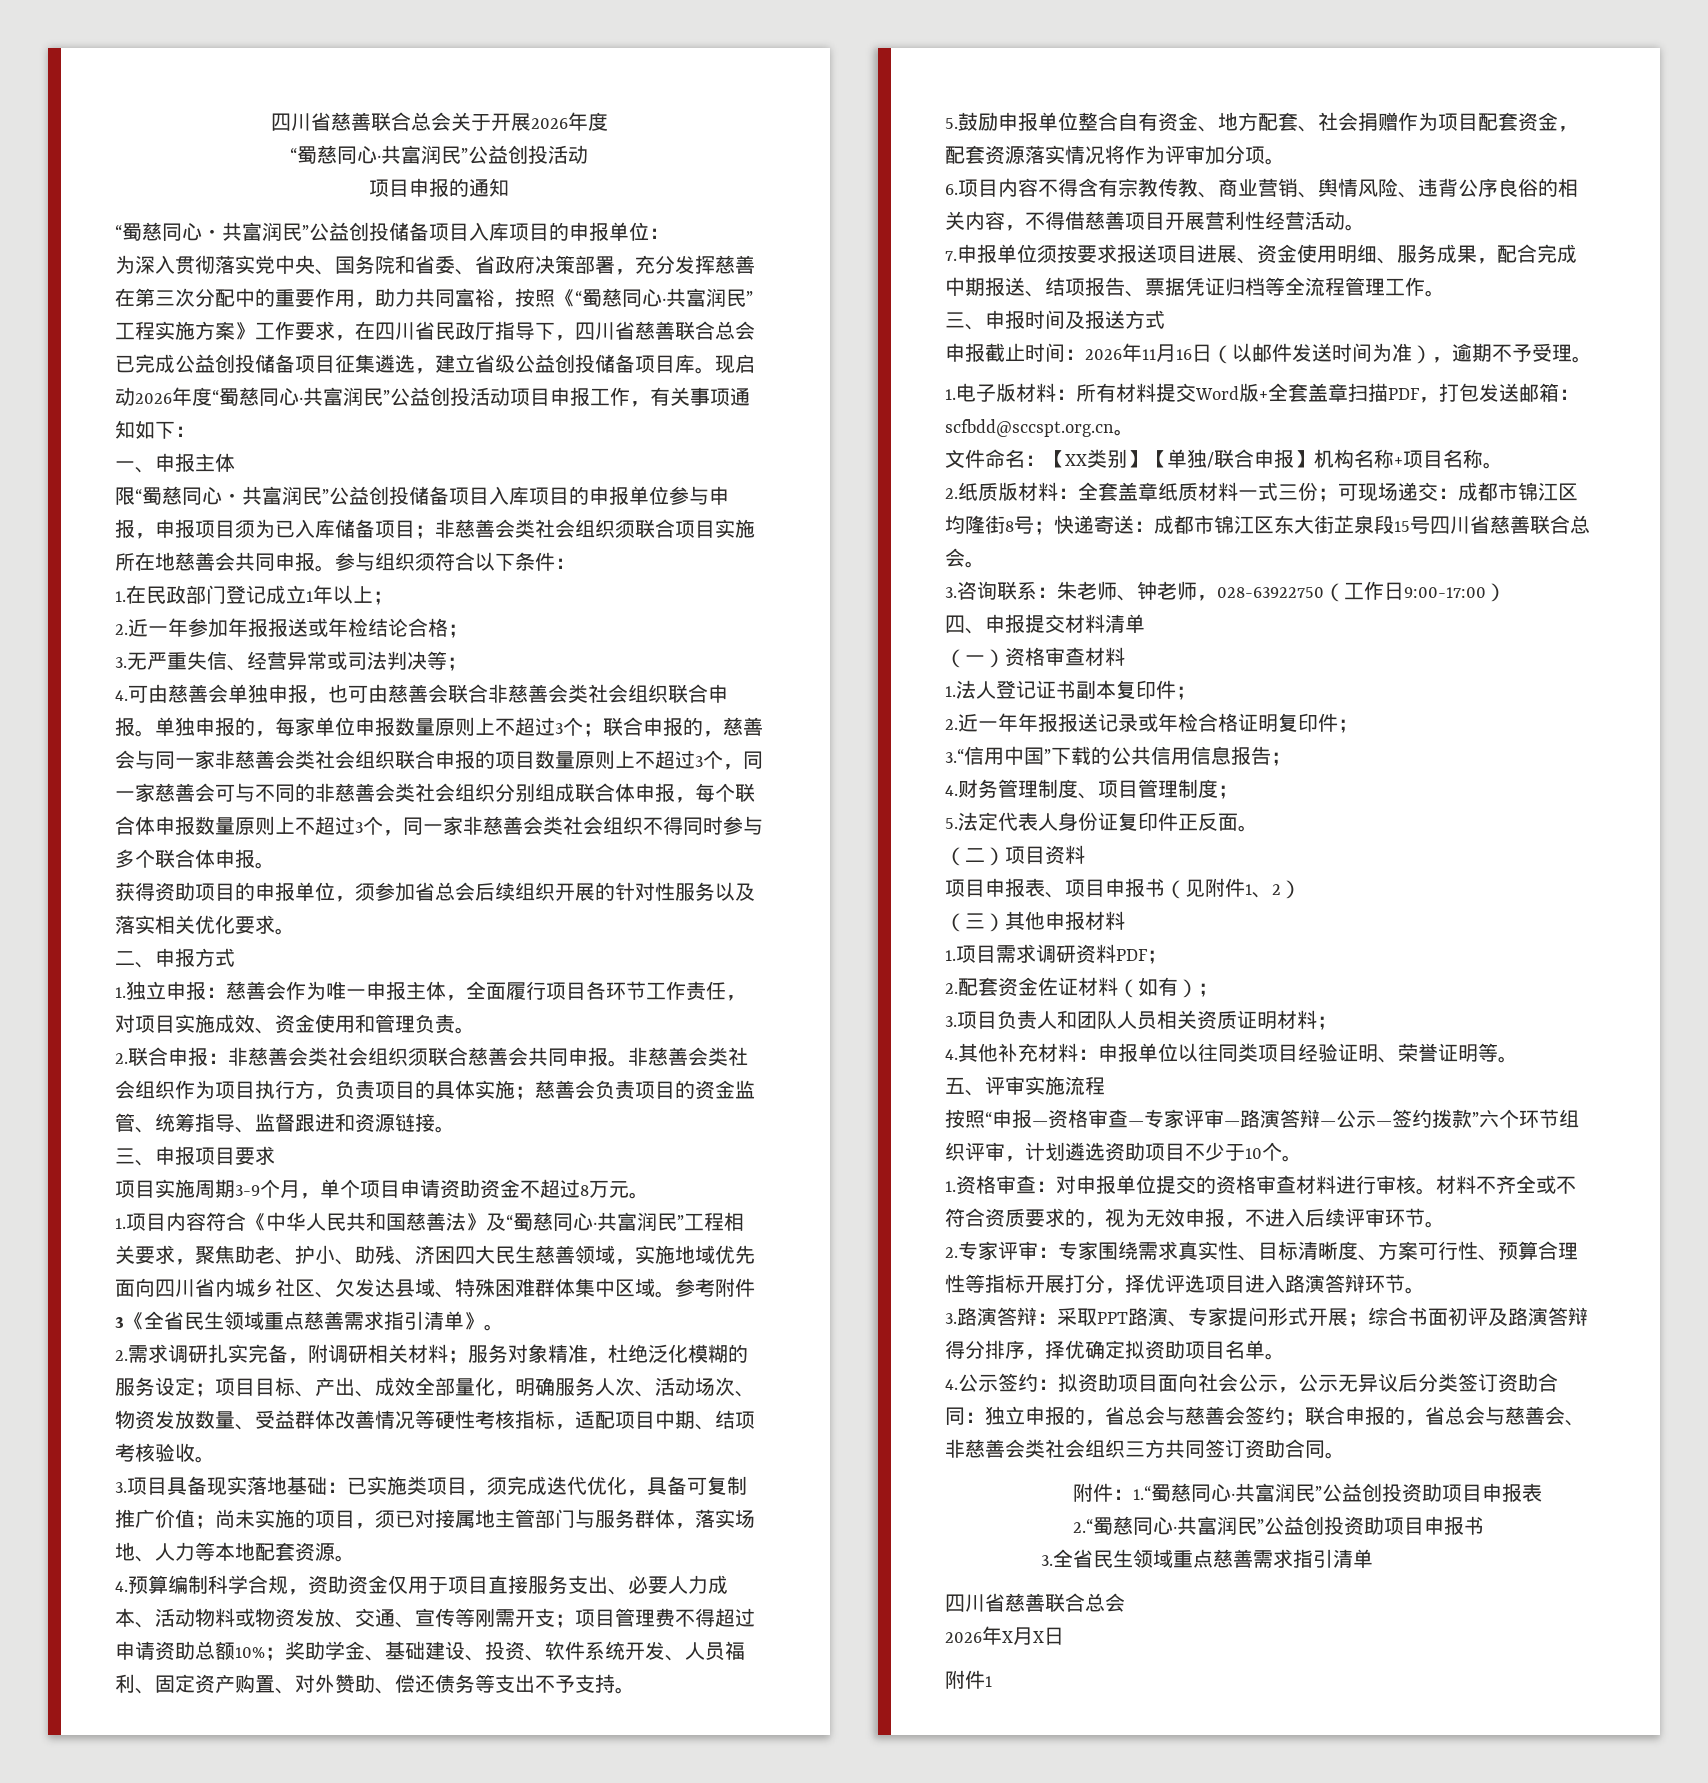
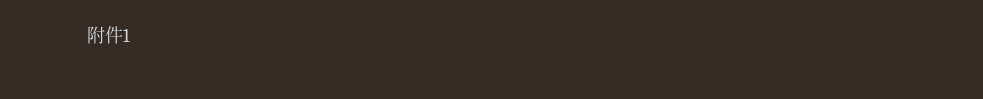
[270,112,608,131] [290,145,588,164] [369,178,509,197] [115,222,669,241] [115,255,755,275] [115,288,753,308] [115,321,755,341] [115,354,755,374] [115,387,750,407] [115,420,195,439] [115,453,235,473] [115,486,729,505] [115,519,755,539] [115,552,575,572] [115,585,393,605] [115,618,468,638] [115,651,467,671] [115,684,728,704] [115,717,763,737] [115,750,763,770] [115,783,755,803] [115,816,763,836] [115,849,275,869] [115,882,755,902] [115,915,295,935] [115,948,235,968] [115,981,746,1001] [115,1014,475,1034] [115,1047,748,1067] [115,1080,755,1100] [115,1113,455,1133] [115,1146,275,1166] [115,1179,649,1199] [115,1212,744,1231] [115,1245,755,1265] [115,1278,755,1298] [115,1311,504,1331] [115,1344,748,1364] [115,1377,755,1397] [115,1410,755,1430] [115,1443,215,1463] [115,1476,747,1496] [115,1509,755,1529] [115,1542,355,1562] [115,1575,728,1595] [115,1608,755,1628] [115,1641,745,1661] [115,1674,635,1694] [945,112,1578,132] [945,145,1285,165] [945,178,1578,198] [945,211,1365,231] [945,244,1577,264] [945,277,1445,297] [945,310,1165,330] [945,343,1592,364] [945,383,1579,403] [945,419,1134,437] [945,449,1503,469] [945,482,1578,502] [945,515,1590,535] [945,548,985,568] [945,581,1506,602] [945,614,1145,634] [945,647,1125,668] [945,680,1196,700] [945,713,1358,733] [945,746,1291,766] [945,779,1238,799] [945,812,1258,832] [945,845,1085,866] [945,878,1301,899] [945,911,1125,932] [945,944,1167,964] [945,977,1218,998] [945,1010,1337,1030] [945,1043,1518,1063] [945,1076,1105,1096] [945,1109,1579,1129] [945,1142,1302,1162] [945,1175,1576,1195] [945,1208,1445,1228] [945,1241,1578,1261] [945,1274,1425,1294] [945,1307,1588,1327] [945,1340,1285,1360] [945,1373,1558,1393] [945,1406,1585,1426] [945,1439,1345,1459] [1072,1483,1542,1503] [1072,1516,1484,1536] [1040,1549,1373,1568] [945,1593,1125,1612] [945,1626,1064,1645] 四川省慈善联合总会关于开展2026年度 // “蜀慈同心·共富润民”公益创投活动 // 项目申报的通知 // “蜀慈同心・共富润民”公益创投储备项目入库项目的申报单位： // 为深入贯彻落实党中央、国务院和省委、省政府决策部署，充分发挥慈善在第三次分配中的重要作用，助力共同富裕，按照《“蜀慈同心·共富润民”工程实施方案》工作要求，在四川省民政厅指导下，四川省慈善联合总会已完成公益创投储备项目征集遴选，建立省级公益创投储备项目库。现启动2026年度“蜀慈同心·共富润民”公益创投活动项目申报工作，有关事项通知如下： // 一、申报主体 // 限“蜀慈同心・共富润民”公益创投储备项目入库项目的申报单位参与申报，申报项目须为已入库储备项目；非慈善会类社会组织须联合项目实施所在地慈善会共同申报。参与组织须符合以下条件： // 1.在民政部门登记成立1年以上； // 2.近一年参加年报报送或年检结论合格； // 3.无严重失信、经营异常或司法判决等； // 4.可由慈善会单独申报，也可由慈善会联合非慈善会类社会组织联合申报。单独申报的，每家单位申报数量原则上不超过3个；联合申报的，慈善会与同一家非慈善会类社会组织联合申报的项目数量原则上不超过3个，同一家慈善会可与不同的非慈善会类社会组织分别组成联合体申报，每个联合体申报数量原则上不超过3个，同一家非慈善会类社会组织不得同时参与多个联合体申报。 // 获得资助项目的申报单位，须参加省总会后续组织开展的针对性服务以及落实相关优化要求。 // 二、申报方式 // 1.独立申报：慈善会作为唯一申报主体，全面履行项目各环节工作责任，对项目实施成效、资金使用和管理负责。 // 2.联合申报：非慈善会类社会组织须联合慈善会共同申报。非慈善会类社会组织作为项目执行方，负责项目的具体实施；慈善会负责项目的资金监管、统筹指导、监督跟进和资源链接。 // 三、申报项目要求 // 项目实施周期3-9个月，单个项目申请资助资金不超过8万元。 // 1.项目内容符合《中华人民共和国慈善法》及“蜀慈同心·共富润民”工程相关要求，聚焦助老、护小、助残、济困四大民生慈善领域，实施地域优先面向四川省内城乡社区、欠发达县域、特殊困难群体集中区域。参考附件3《全省民生领域重点慈善需求指引清单》。 // 2.需求调研扎实完备，附调研相关材料；服务对象精准，杜绝泛化模糊的服务设定；项目目标、产出、成效全部量化，明确服务人次、活动场次、物资发放数量、受益群体改善情况等硬性考核指标，适配项目中期、结项考核验收。 // 3.项目具备现实落地基础：已实施类项目，须完成迭代优化，具备可复制推广价值；尚未实施的项目，须已对接属地主管部门与服务群体，落实场地、人力等本地配套资源。 // 4.预算编制科学合规，资助资金仅用于项目直接服务支出、必要人力成本、活动物料或物资发放、交通、宣传等刚需开支；项目管理费不得超过申请资助总额10%；奖助学金、基础建设、投资、软件系统开发、人员福利、固定资产购置、对外赞助、偿还债务等支出不予支持。 // 5.鼓励申报单位整合自有资金、地方配套、社会捐赠作为项目配套资金，配套资源落实情况将作为评审加分项。 // 6.项目内容不得含有宗教传教、商业营销、舆情风险、违背公序良俗的相关内容，不得借慈善项目开展营利性经营活动。 // 7.申报单位须按要求报送项目进展、资金使用明细、服务成果，配合完成中期报送、结项报告、票据凭证归档等全流程管理工作。 // 三、申报时间及报送方式 // 申报截止时间：2026年11月16日（以邮件发送时间为准），逾期不予受理。 // 1.电子版材料：所有材料提交Word版+全套盖章扫描PDF，打包发送邮箱：scfbdd@sccspt.org.cn。 // 文件命名：【XX类别】【单独/联合申报】机构名称+项目名称。 // 2.纸质版材料：全套盖章纸质材料一式三份；可现场递交：成都市锦江区均隆街8号；快递寄送：成都市锦江区东大街芷泉段15号四川省慈善联合总会。 // 3.咨询联系：朱老师、钟老师，028-63922750（工作日9:00-17:00） // 四、申报提交材料清单 // （一）资格审查材料 // 1.法人登记证书副本复印件； // 2.近一年年报报送记录或年检合格证明复印件； // 3.“信用中国”下载的公共信用信息报告； // 4.财务管理制度、项目管理制度； // 5.法定代表人身份证复印件正反面。 // （二）项目资料 // 项目申报表、项目申报书（见附件1、2） // （三）其他申报材料 // 1.项目需求调研资料PDF； // 2.配套资金佐证材料（如有）； // 3.项目负责人和团队人员相关资质证明材料； // 4.其他补充材料：申报单位以往同类项目经验证明、荣誉证明等。 // 五、评审实施流程 // 按照“申报—资格审查—专家评审—路演答辩—公示—签约拨款”六个环节组织评审，计划遴选资助项目不少于10个。 // 1.资格审查：对申报单位提交的资格审查材料进行审核。材料不齐全或不符合资质要求的，视为无效申报，不进入后续评审环节。 // 2.专家评审：专家围绕需求真实性、目标清晰度、方案可行性、预算合理性等指标开展打分，择优评选项目进入路演答辩环节。 // 3.路演答辩：采取PPT路演、专家提问形式开展；综合书面初评及路演答辩得分排序，择优确定拟资助项目名单。 // 4.公示签约：拟资助项目面向社会公示，公示无异议后分类签订资助合同：独立申报的，省总会与慈善会签约；联合申报的，省总会与慈善会、非慈善会类社会组织三方共同签订资助合同。 // 附件：1.“蜀慈同心·共富润民”公益创投资助项目申报表 // 2.“蜀慈同心·共富润民”公益创投资助项目申报书 // 3.全省民生领域重点慈善需求指引清单 // 四川省慈善联合总会 // 2026年X月X日 // -> (87, 35) none

